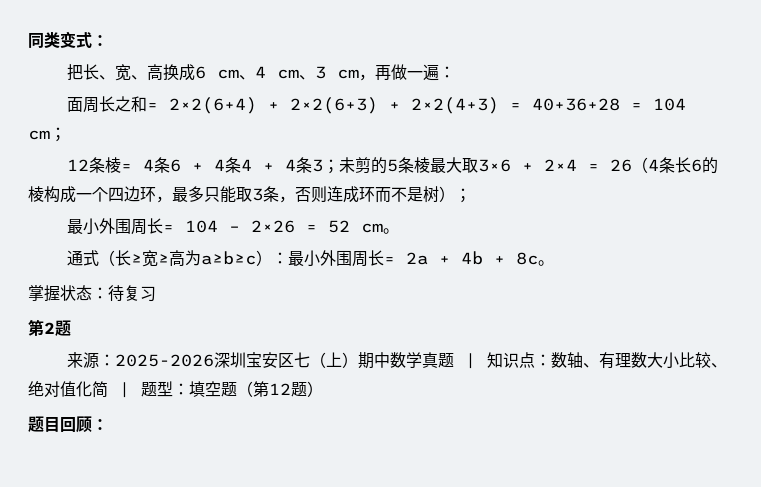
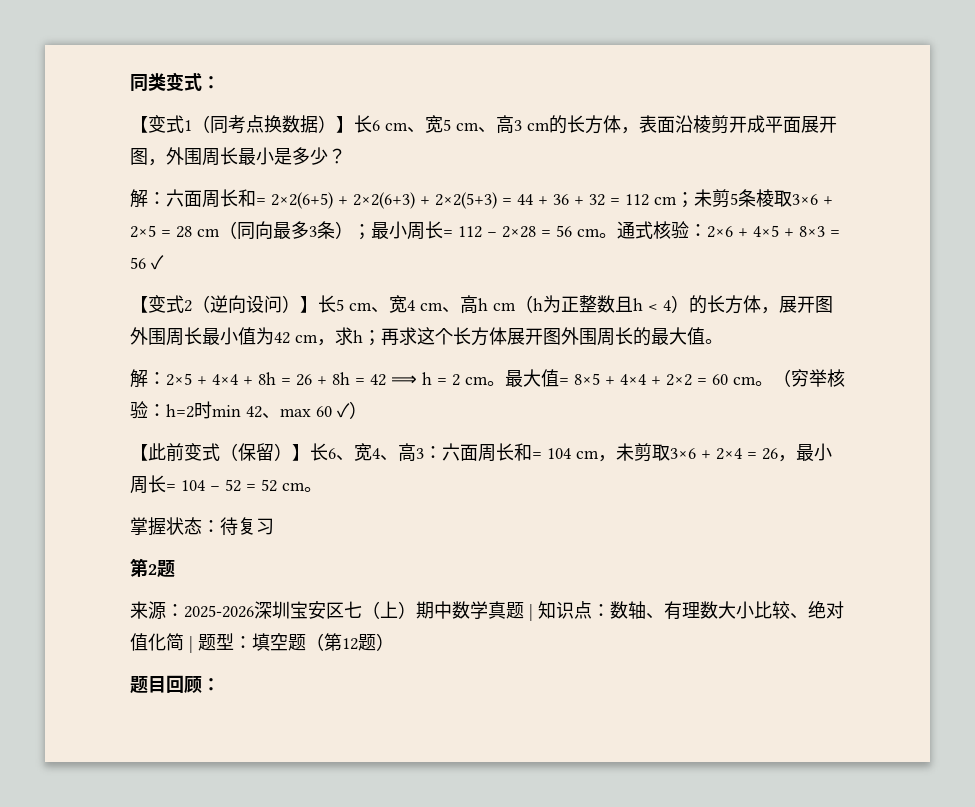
[66,64,455,81] [66,96,686,114] [28,127,66,142] [66,157,462,174] 把长、宽、高换成6 cm、4 cm、3 cm，再做一遍： // 面周长之和= 2×2(6+4) + 2×2(6+3) + 2×2(4+3) = 40+36+28 = 104 cm； // 12条棱= 4条6 + 4条4 + 4条3；未剪的5条棱最大 -> [130,115,837,134] [130,147,346,166] [130,189,833,209] [130,221,840,240] [130,255,164,270] [130,295,833,314] [130,327,723,346] [130,369,845,388] [130,401,367,419] [130,443,652,462] 【变式1（同考点换数据）】长6 cm、宽5 cm、高3 cm的长方体，表面沿棱剪开成平面展开图，外围周长最小是多少？ // 解：六面周长和= 2×2(6+5) + 2×2(6+3) + 2×2(5+3) = 44 + 36 + 32 = 112 cm；未剪5条棱取3×6 + 2×5 = 28 cm（同向最多3条）；最小周长= 112 − 2×28 = 56 cm。通式核验：2×6 + 4×5 + 8×3 = 56 ✓ // 【变式2（逆向设问）】长5 cm、宽4 cm、高h cm（h为正整数且h < 4）的长方体，展开图外围周长最小值为42 cm，求h；再求这个长方体展开图外围周长的最大值。 // 解：2×5 + 4×4 + 8h = 26 + 8h = 42 ⟹ h = 2 cm。最大值= 8×5 + 4×4 + 2×2 = 60 cm。（穷举核验：h=2时min 42、max 60 ✓） // 【此前变式（保留）】长6、宽4、高3：六面周长和= 104 cm，未剪
[631,157,718,174] [28,186,471,203] [66,218,131,235] （4条长6的棱构成一个四边环，最多只能取3条，否则连成环而不是树）； // 最小外围 -> [778,443,832,462] ，最小
[250,220,295,233] 2×26 -> [225,479,241,492] 52
[66,250,554,267] // 通式（长≥宽≥高为a≥b≥c）：最小外围周长= 2a + 4b + 8c。 -> (322, 489) none

